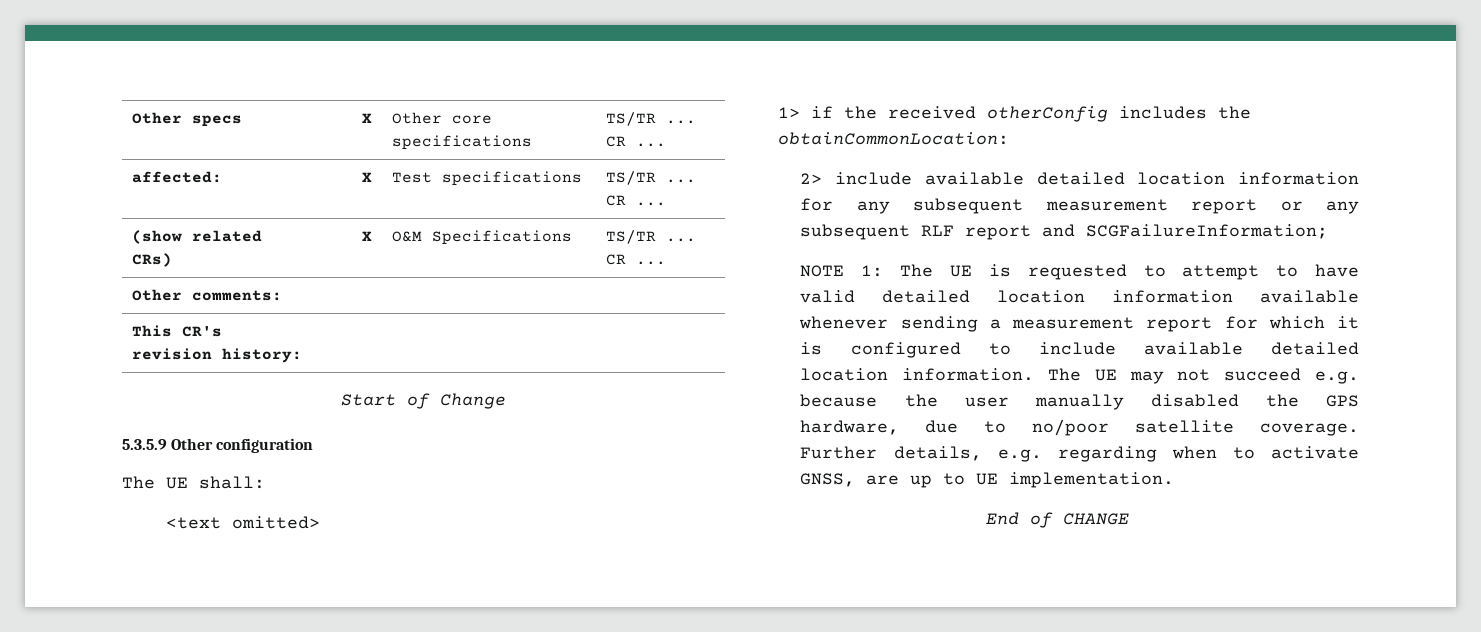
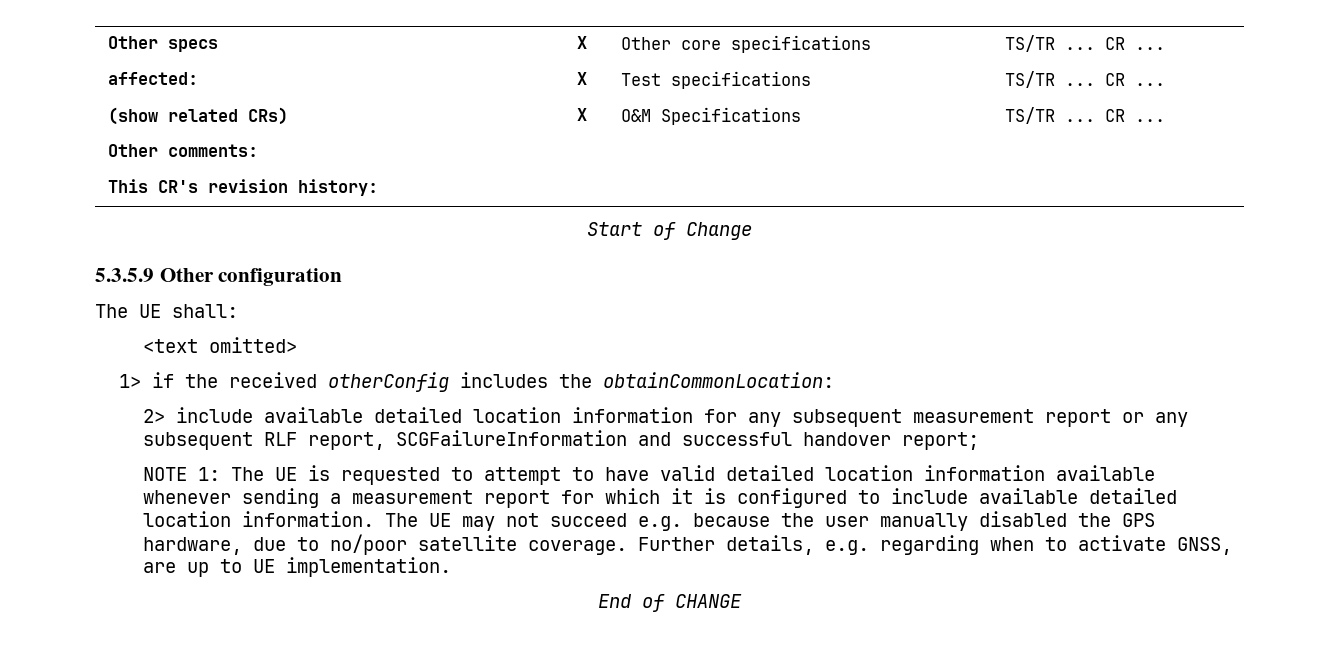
[965,224,1329,240] report and SCGFailureInformation; -> [307,430,979,450] report, SCGFailureInformation and successful handover report;

